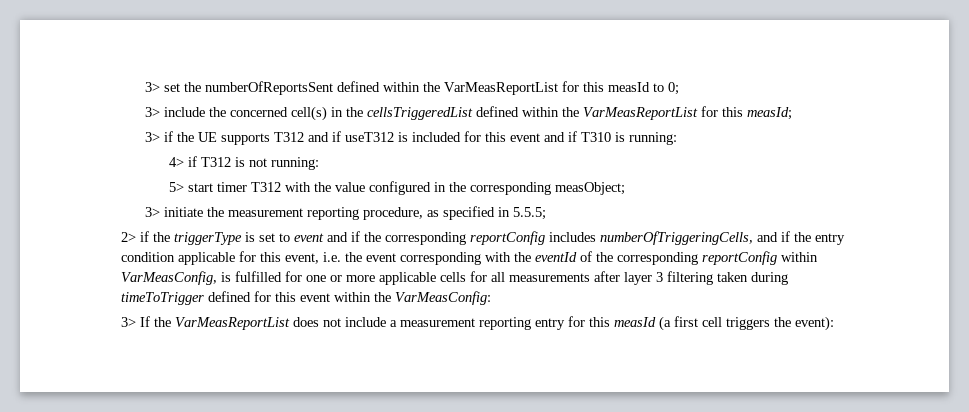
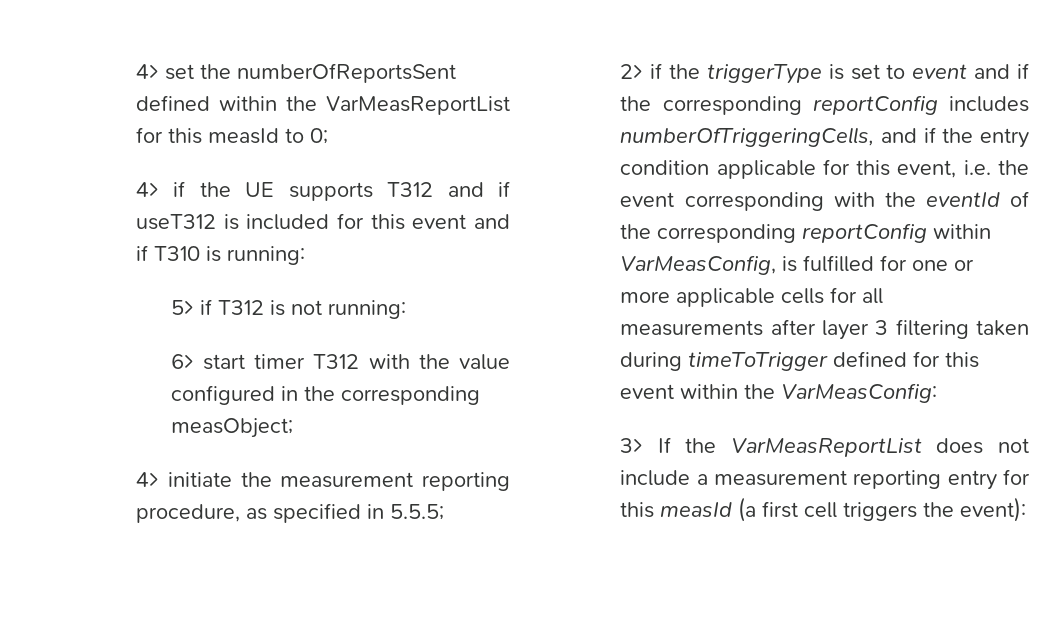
[145,82,161,92] 3> -> [136,64,160,79] 4>
[145,106,793,121] [145,132,161,142] 3> include the concerned cell(s) in the cellsTriggeredList defined within the VarMeasReportList for this measId; // 3> -> [136,182,160,197] 4>
[169,157,185,167] 4> -> [170,300,194,315] 5>
[169,182,185,192] 5> -> [170,354,194,369] 6>
[145,207,161,217] 3> -> [136,472,160,487] 4>

